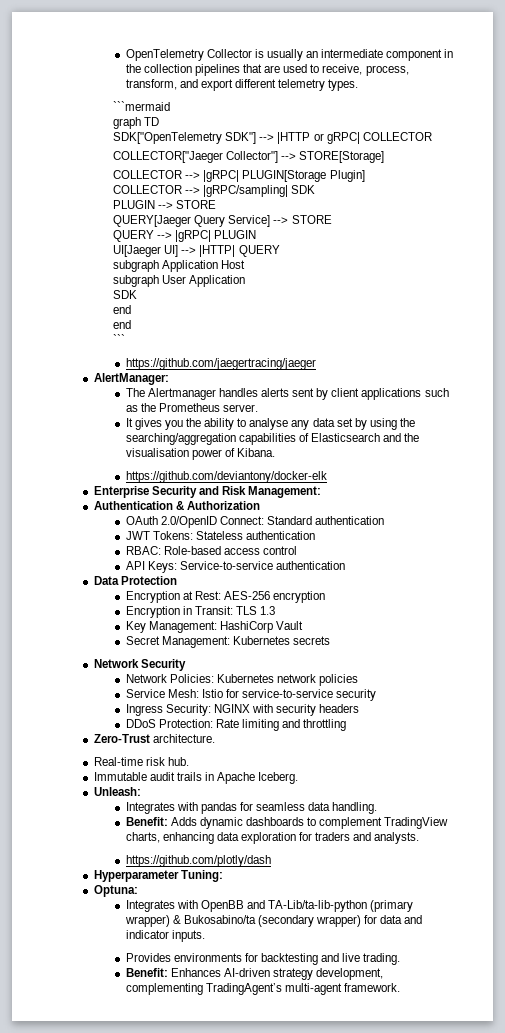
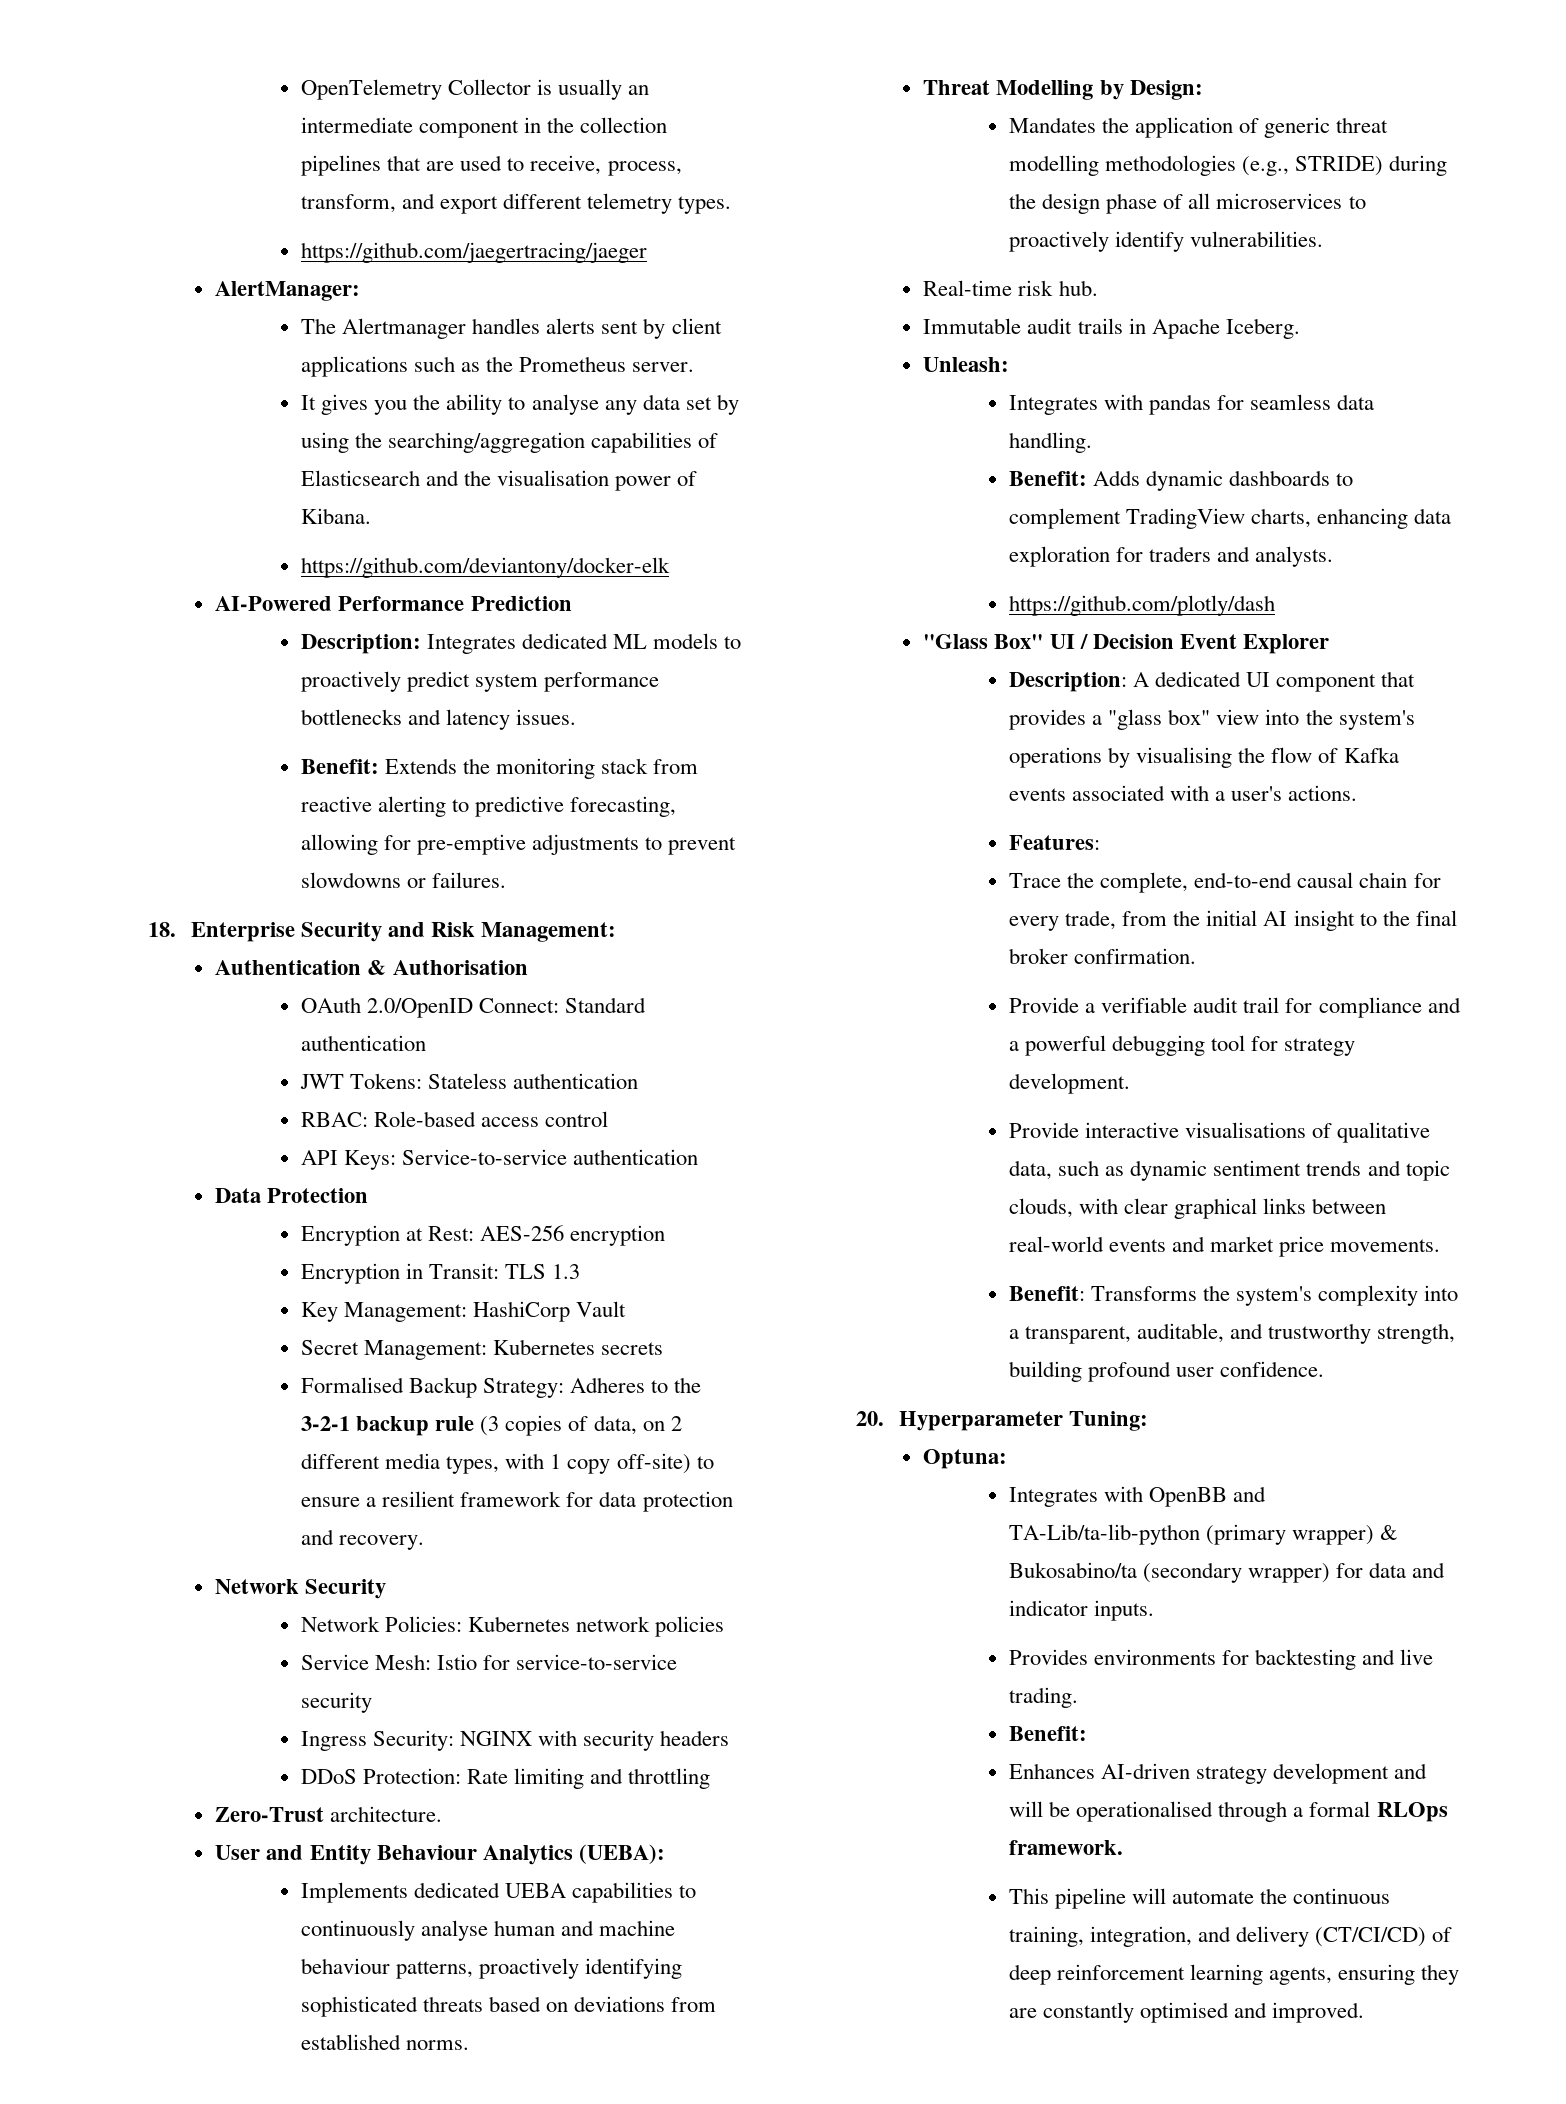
[113,101,171,111] [113,117,160,129] [113,132,432,144] [113,151,385,163] [113,170,365,182] [113,185,316,197] [113,200,217,209] [113,215,332,227] [113,230,257,242] [113,245,280,257] [113,260,246,272] [113,275,246,287] [113,290,138,299] [113,305,132,314] [113,320,132,329] [113,334,126,344] // ```mermaid // graph TD // SDK["OpenTelemetry SDK"] --> |HTTP or gRPC| COLLECTOR // COLLECTOR["Jaeger Collector"] --> STORE[Storage] // COLLECTOR --> |gRPC| PLUGIN[Storage Plugin] // COLLECTOR --> |gRPC/sampling| SDK // PLUGIN --> STORE // QUERY[Jaeger Query Service] --> STORE // QUERY --> |gRPC| PLUGIN // UI[Jaeger UI] --> |HTTP| QUERY // subgraph Application Host // subgraph User Application // SDK // end // end // ``` -> (732, 205) none
(327, 477) none -> [215,596,572,611] [301,633,742,654] [301,671,660,692] [301,709,577,730] [301,758,699,779] [301,796,677,817] [301,834,737,855] [301,872,507,888] [147,922,176,937] AI-Powered Performance Prediction // Description: Integrates dedicated ML models to proactively predict system performance bottlenecks and latency issues. // Benefit: Extends the monitoring stack from reactive alerting to predictive forecasting, allowing for pre-emptive adjustments to prevent slowdowns or failures. // 18.
[186,501,260,510] Authorization -> [392,960,528,975] Authorisation
(331, 640) none -> [301,1377,702,1398] [301,1415,682,1436] [301,1453,714,1474] [301,1491,733,1512] [301,1529,425,1550] // Formalised Backup Strategy: Adheres to the 3-2-1 backup rule (3 copies of data, on 2 different media types, with 1 copy off-site) to ensure a resilient framework for data protection and recovery.
(215, 738) none -> [215,1844,665,1865] [301,1882,697,1903] [301,1920,676,1941] [301,1958,683,1979] [301,1996,717,2017] [301,2034,470,2050] [923,80,1203,100] [1009,117,1389,138] [1009,155,1448,176] [1009,193,1366,214] [1009,231,1324,252] // User and Entity Behaviour Analytics (UEBA): // Implements dedicated UEBA capabilities to continuously analyse human and machine behaviour patterns, proactively identifying sophisticated threats based on deviations from established norms. // Threat Modelling by Design: // Mandates the application of generic threat modelling methodologies (e.g., STRIDE) during the design phase of all microservices to proactively identify vulnerabilities.
(271, 861) none -> [923,634,1329,654] [1009,671,1416,692] [1009,709,1415,730] [1009,747,1399,768] [1009,785,1358,801] [1009,835,1101,850] [1009,872,1441,893] [1009,910,1457,931] [1009,948,1197,964] [1009,997,1461,1018] [1009,1035,1356,1056] [1009,1073,1131,1094] [1009,1122,1431,1143] [1009,1160,1450,1181] [1009,1198,1387,1219] [1009,1236,1441,1257] [1009,1285,1459,1306] [1009,1323,1456,1344] [1009,1361,1325,1382] [855,1411,884,1426] "Glass Box" UI / Decision Event Explorer // Description: A dedicated UI component that provides a "glass box" view into the system's operations by visualising the flow of Kafka events associated with a user's actions. // Features: // Trace the complete, end-to-end causal chain for every trade, from the initial AI insight to the final broker confirmation. // Provide a verifiable audit trail for compliance and a powerful debugging tool for strategy development. // Provide interactive visualisations of qualitative data, such as dynamic sentiment trends and topic clouds, with clear graphical links between real-world events and market price movements. // Benefit: Transforms the system's complexity into a transparent, auditable, and trustworthy strength, building profound user confidence. // 20.
(168, 972) none -> (1088, 1733) //
[316,968,384,980] [125,983,401,995] development, complementing TradingAgent’s multi-agent framework. -> [1273,1763,1428,1784] [1009,1801,1448,1822] [1009,1840,1124,1855] [1009,1888,1391,1909] [1009,1926,1453,1947] [1009,1964,1460,1985] [1009,2002,1365,2023] development and will be operationalised through a formal RLOps framework. // This pipeline will automate the continuous training, integration, and delivery (CT/CI/CD) of deep reinforcement learning agents, ensuring they are constantly optimised and improved.

